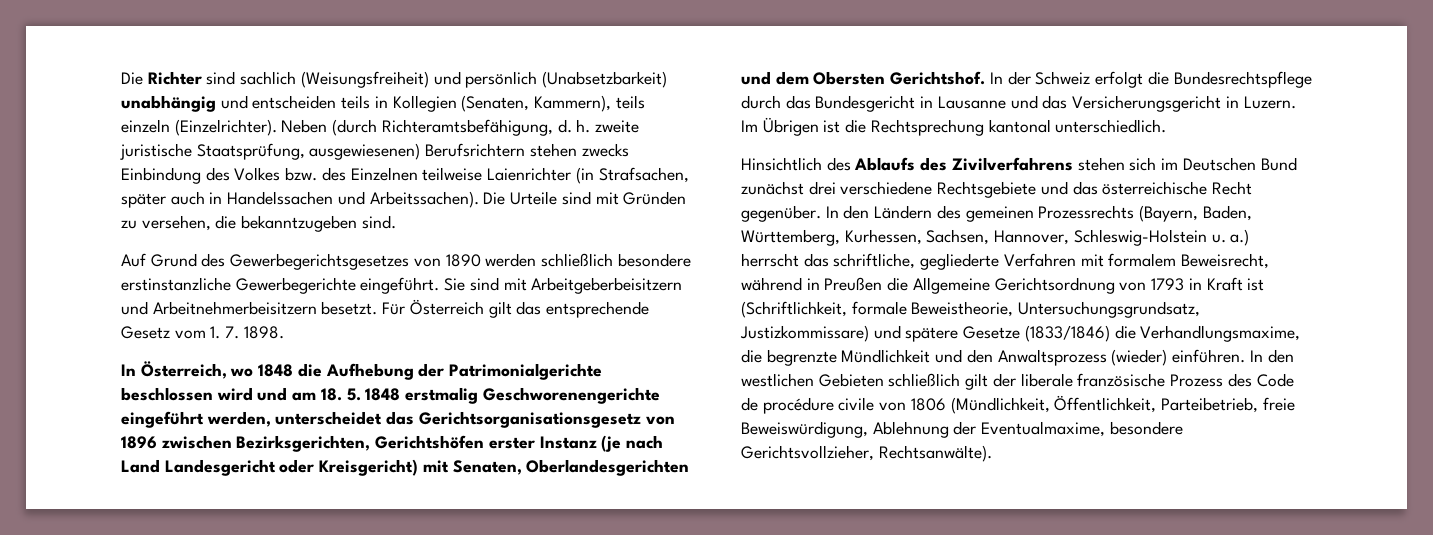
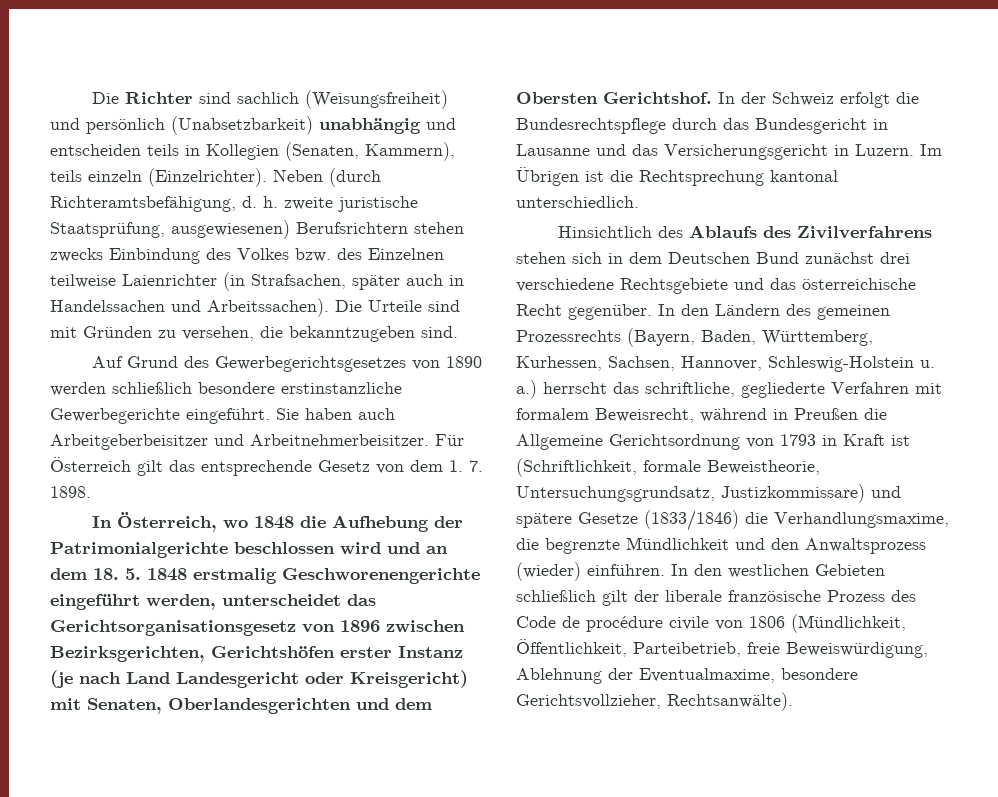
[469,277,683,294] [121,301,378,315] sind mit Arbeitgeberbeisitzern und Arbeitnehmerbeisitzern besetzt. -> [305,408,395,420] [50,434,429,450] haben auch Arbeitgeberbeisitzer und Arbeitnehmerbeisitzer.
[174,330,206,339] vom -> [376,460,443,474] von dem
[292,392,317,401] am -> [426,546,448,554] [50,568,87,580] an dem
[1161,158,1179,170] im -> [608,252,662,264] in dem

